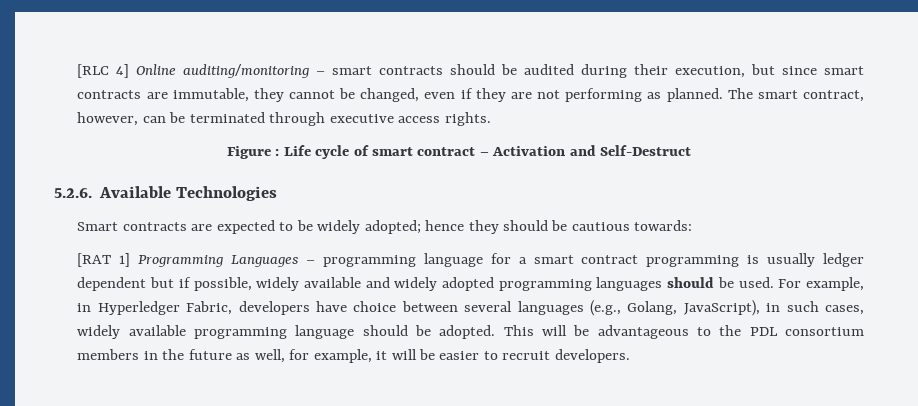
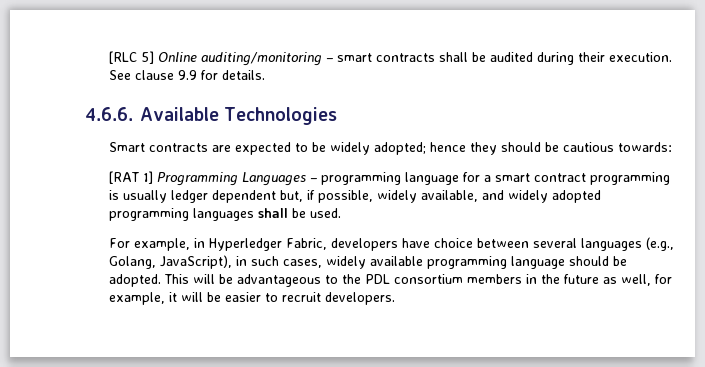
[116,64,130,78] 4] -> [141,51,155,64] 5]
[450,64,496,75] should -> [439,52,469,62] shall
[675,64,865,78] [77,88,864,102] [77,112,491,126] [226,145,692,159] [54,188,92,198] execution, but since smart contracts are immutable, they cannot be changed, even if they are not performing as planned. The smart contract, however, can be terminated through executive access rights. // Figure : Life cycle of smart contract – Activation and Self-Destruct // 5.2.6. -> [609,52,673,62] [109,70,266,80] [85,107,133,121] execution. See clause 9.9 for details. // 4.6.6.
[150,277,175,288] but -> [280,190,304,202] but,
[303,277,361,288] available -> [421,190,479,202] available,
[667,277,715,288] should -> [258,208,289,218] shall
(774, 282) none -> (342, 213) //

